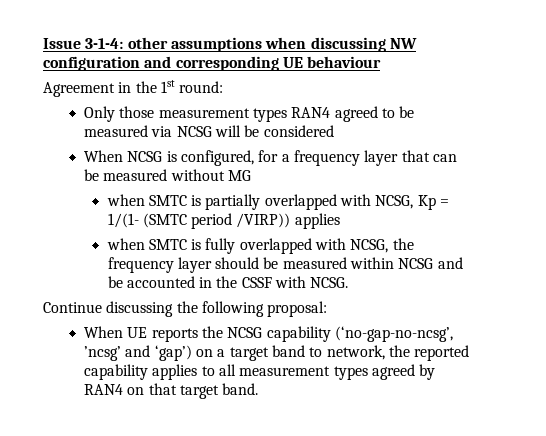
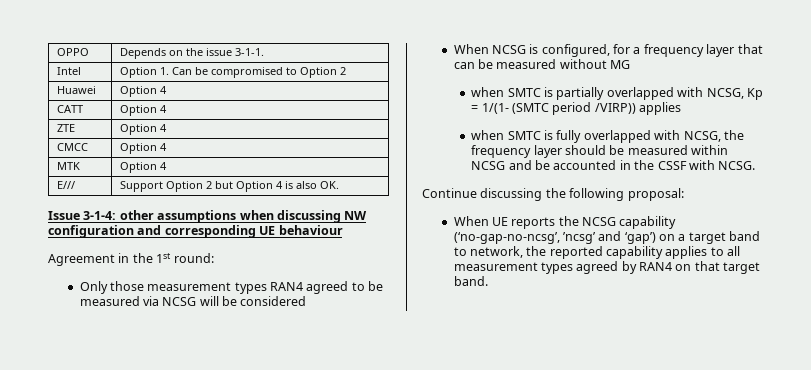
(43, 43) none -> [56,48,89,56] [119,48,264,59] [56,67,81,75] [119,67,346,78] [56,86,96,94] [119,86,167,97] [56,105,83,113] [119,105,167,116] [56,124,75,132] [119,124,167,135] [56,143,88,151] [119,143,167,154] [56,162,80,170] [119,162,167,173] [56,181,75,189] [119,181,339,192] OPPO | Depends on the issue 3-1-1. // Intel | Option 1. Can be compromised to Option 2 // Huawei | Option 4 // CATT | Option 4 // ZTE | Option 4 // CMCC | Option 4 // MTK | Option 4 // E/// | Support Option 2 but Option 4 is also OK. //

